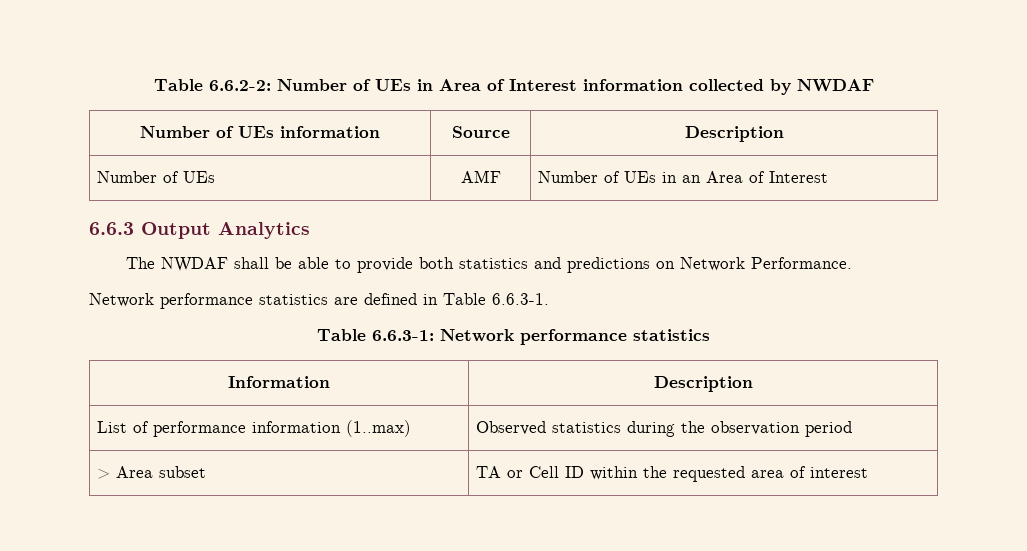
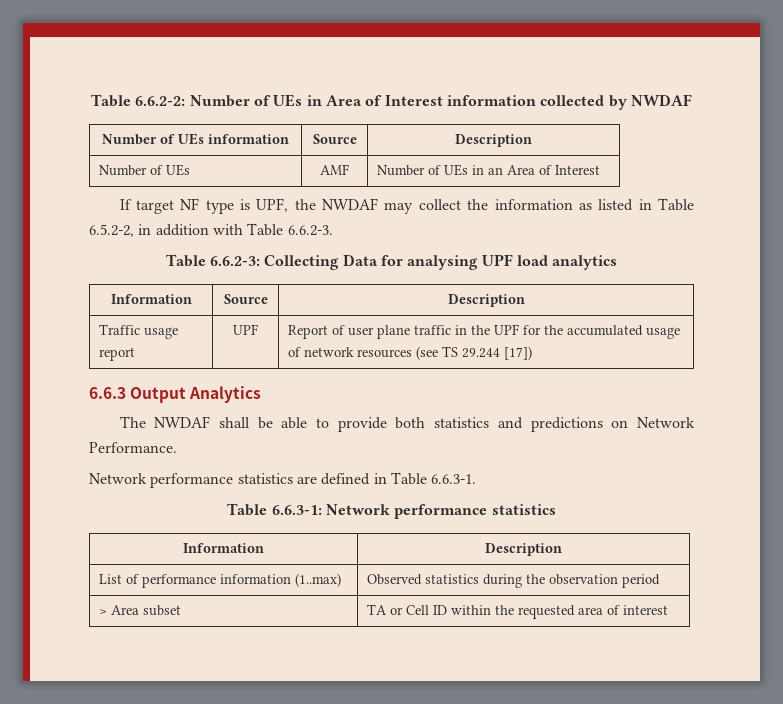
(829, 177) none -> [119,198,695,214] [89,223,333,237] [165,254,618,270] [110,294,192,304] [223,294,268,304] [447,294,525,307] [99,324,179,339] [99,347,136,361] [233,324,258,335] [288,324,681,339] [288,346,533,360] // If target NF type is UPF, the NWDAF may collect the information as listed in Table 6.5.2-2, in addition with Table 6.6.2-3. // Table 6.6.2-3: Collecting Data for analysing UPF load analytics // Information | Source | Description // Traffic usage report | UPF | Report of user plane traffic in the UPF for the accumulated usage of network resources (see TS 29.244 [17])

